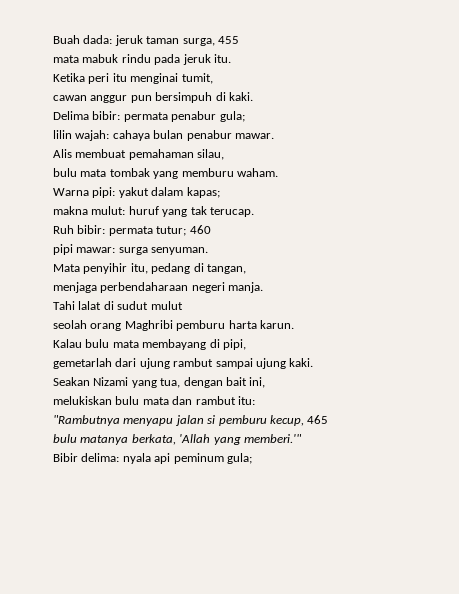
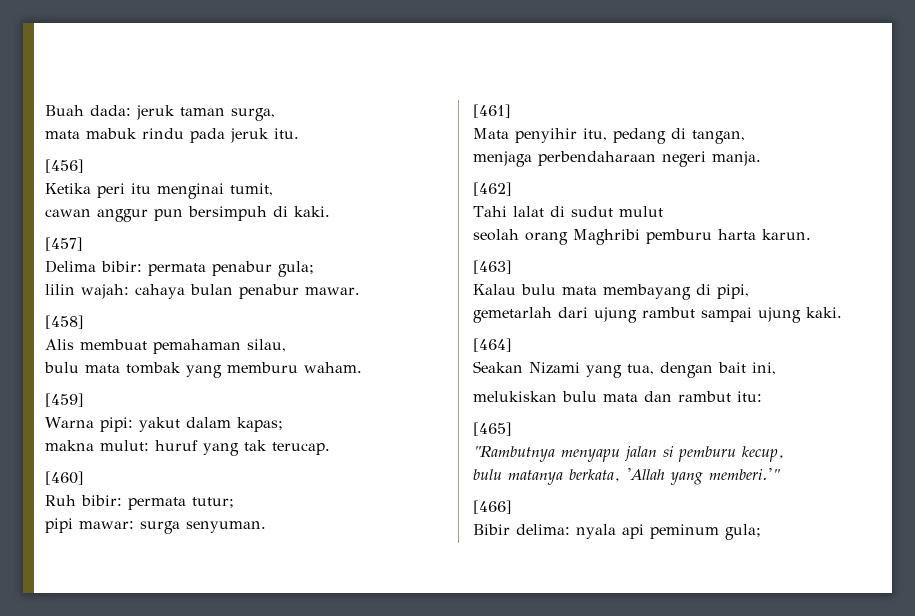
[217,36,239,44] 455 -> (275, 114) none
(231, 58) none -> [45,159,84,173] // [456]
(253, 96) none -> [45,237,83,251] // [457]
(274, 136) none -> [45,315,84,329] // [458]
(278, 172) none -> [45,393,84,407] // [459]
(254, 212) none -> [45,471,84,485] // [460]
[189,225,211,234] 460 -> (234, 502) none
(209, 251) none -> [473,104,511,118] // [461]
(264, 287) none -> [473,182,512,196] // [462]
(294, 324) none -> [473,260,512,274] // [463]
(314, 362) none -> [473,338,512,352] // [464]
(255, 400) none -> [473,422,512,436] // [465]
[307,415,329,424] 465 -> (784, 454) none
(302, 438) none -> [473,500,512,514] // [466]

